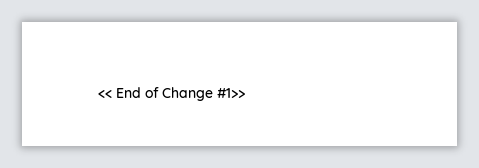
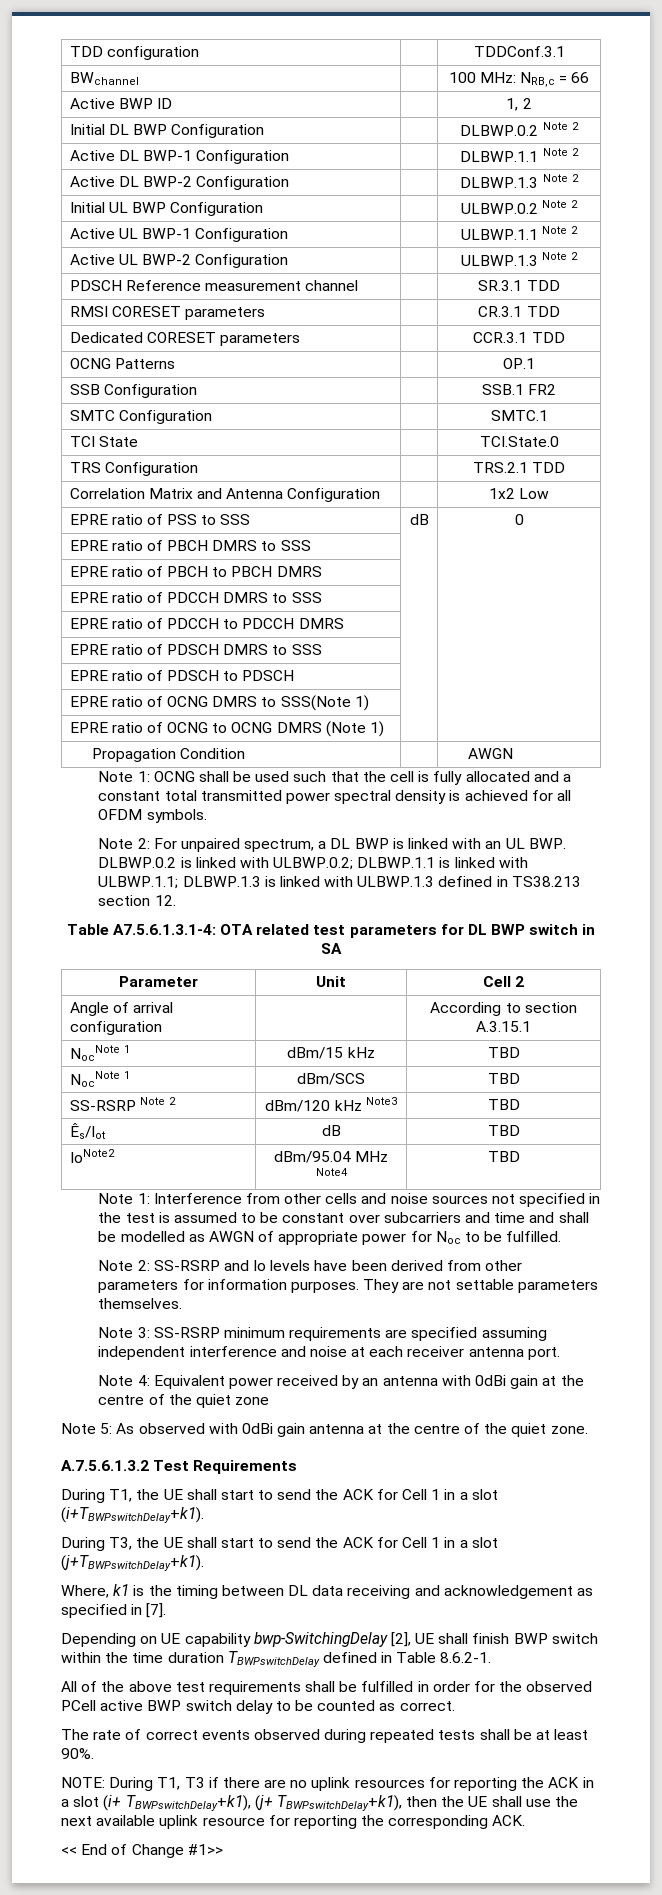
(98, 94) none -> [69,46,199,60] [473,46,565,57] [69,72,139,85] [448,72,590,87] [69,98,172,109] [506,98,532,111] [69,124,265,138] [460,122,579,136] [69,150,290,164] [460,148,579,162] [69,176,290,190] [460,174,579,188] [69,202,264,216] [460,200,579,214] [69,228,289,242] [460,226,579,240] [69,254,289,268] [460,252,579,266] [69,280,359,291] [478,280,560,291] [69,306,265,320] [478,306,560,317] [69,332,300,346] [473,332,565,343] [69,358,175,369] [503,358,535,369] [69,384,197,398] [481,384,557,395] [69,410,212,424] [490,410,548,421] [69,436,138,447] [479,436,559,447] [69,462,198,476] [472,462,566,473] [69,488,381,502] [488,488,550,499] [69,514,251,525] [409,514,429,525] [514,514,524,525] [69,540,311,551] [69,566,322,577] [69,592,322,603] [69,618,344,629] [69,644,322,655] [69,670,295,681] [69,695,369,711] [69,721,384,737] [91,748,246,762] [467,748,513,759] [98,771,571,785] [98,790,571,804] [98,809,207,823] [98,838,566,852] [98,857,528,870] [98,876,581,889] [98,895,176,906] [66,924,596,938] [321,943,342,954] [119,976,198,987] [316,976,346,987] [482,976,525,987] [69,1002,173,1016] [69,1021,162,1035] [430,1002,577,1016] [476,1021,531,1032] [69,1045,130,1061] [287,1047,375,1059] [487,1047,520,1058] [69,1071,130,1087] [297,1073,365,1085] [487,1073,520,1084] [69,1097,176,1111] [265,1097,397,1112] [487,1099,520,1110] [69,1123,106,1139] [321,1125,341,1136] [487,1125,520,1136] [69,1149,115,1163] [273,1151,389,1163] [315,1168,348,1176] [487,1151,520,1162] [98,1193,601,1207] [98,1212,589,1223] [98,1231,562,1245] [98,1260,523,1271] [98,1279,598,1293] [98,1298,183,1309] [98,1327,547,1341] [98,1346,560,1360] [98,1375,584,1389] [98,1394,270,1408] [61,1423,588,1437] [61,1460,298,1474] [61,1489,498,1503] [61,1507,204,1523] [61,1537,498,1551] [61,1555,204,1571] [61,1584,594,1599] [61,1603,167,1618] [61,1632,598,1647] [61,1651,492,1667] [61,1681,593,1695] [61,1700,455,1714] [61,1729,589,1743] [61,1748,94,1759] [61,1777,594,1791] [61,1795,579,1811] [61,1815,526,1829] TDD configuration | | TDDConf.3.1 // BWchannel | | 100 MHz: NRB,c = 66 // Active BWP ID | | 1, 2 // Initial DL BWP Configuration | | DLBWP.0.2 Note 2 // Active DL BWP-1 Configuration | | DLBWP.1.1 Note 2 // Active DL BWP-2 Configuration | | DLBWP.1.3 Note 2 // Initial UL BWP Configuration | | ULBWP.0.2 Note 2 // Active UL BWP-1 Configuration | | ULBWP.1.1 Note 2 // Active UL BWP-2 Configuration | | ULBWP.1.3 Note 2 // PDSCH Reference measurement channel | | SR.3.1 TDD // RMSI CORESET parameters | | CR.3.1 TDD // Dedicated CORESET parameters | | CCR.3.1 TDD // OCNG Patterns | | OP.1 // SSB Configuration | | SSB.1 FR2 // SMTC Configuration | | SMTC.1 // TCI State | | TCI.State.0 // TRS Configuration | | TRS.2.1 TDD // Correlation Matrix and Antenna Configuration | | 1x2 Low // EPRE ratio of PSS to SSS | dB | 0 // EPRE ratio of PBCH DMRS to SSS | | // EPRE ratio of PBCH to PBCH DMRS | | // EPRE ratio of PDCCH DMRS to SSS | | // EPRE ratio of PDCCH to PDCCH DMRS | | // EPRE ratio of PDSCH DMRS to SSS | | // EPRE ratio of PDSCH to PDSCH | | // EPRE ratio of OCNG DMRS to SSS(Note 1) | | // EPRE ratio of OCNG to OCNG DMRS (Note 1) | | // Propagation Condition | | AWGN // Note 1: OCNG shall be used such that the cell is fully allocated and a constant total transmitted power spectral density is achieved for all OFDM symbols. // Note 2: For unpaired spectrum, a DL BWP is linked with an UL BWP. DLBWP.0.2 is linked with ULBWP.0.2; DLBWP.1.1 is linked with ULBWP.1.1; DLBWP.1.3 is linked with ULBWP.1.3 defined in TS38.213 section 12. // Table A7.5.6.1.3.1-4: OTA related test parameters for DL BWP switch in SA // Parameter | Unit | Cell 2 // Angle of arrival configuration | | According to section A.3.15.1 // NocNote 1 | dBm/15 kHz | TBD // NocNote 1 | dBm/SCS | TBD // SS-RSRP Note 2 | dBm/120 kHz Note3 | TBD // Ês/Iot | dB | TBD // IoNote2 | dBm/95.04 MHz Note4 | TBD // Note 1: Interference from other cells and noise sources not specified in the test is assumed to be constant over subcarriers and time and shall be modelled as AWGN of appropriate power for Noc to be fulfilled. // Note 2: SS-RSRP and Io levels have been derived from other parameters for information purposes. They are not settable parameters themselves. // Note 3: SS-RSRP minimum requirements are specified assuming independent interference and noise at each receiver antenna port. // Note 4: Equivalent power received by an antenna with 0dBi gain at the centre of the quiet zone // Note 5: As observed with 0dBi gain antenna at the centre of the quiet zone. // A.7.5.6.1.3.2 Test Requirements // During T1, the UE shall start to send the ACK for Cell 1 in a slot (i+TBWPswitchDelay+k1). // During T3, the UE shall start to send the ACK for Cell 1 in a slot (j+TBWPswitchDelay+k1). // Where, k1 is the timing between DL data receiving and acknowledgement as specified in [7]. // Depending on UE capability bwp-SwitchingDelay [2], UE shall finish BWP switch within the time duration TBWPswitchDelay defined in Table 8.6.2-1. // All of the above test requirements shall be fulfilled in order for the observed PCell active BWP switch delay to be counted as correct. // The rate of correct events observed during repeated tests shall be at least 90%. // NOTE: During T1, T3 if there are no uplink resources for reporting the ACK in a slot (i+ TBWPswitchDelay+k1), (j+ TBWPswitchDelay+k1), then the UE shall use the next available uplink resource for reporting the corresponding ACK. //

